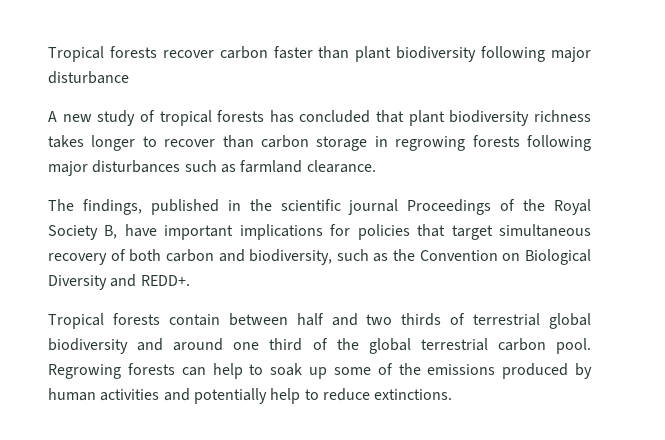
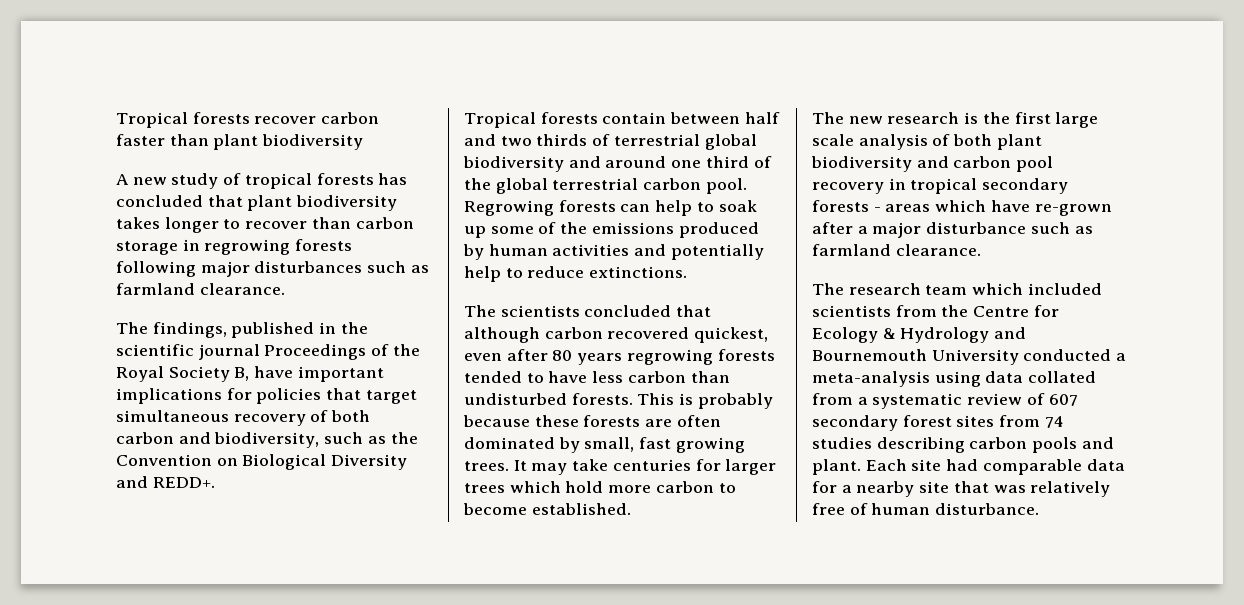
[481,46,592,62] [48,71,129,84] following major disturbance -> (364, 142) none
[534,110,591,122] richness -> (398, 203) none
(453, 394) none -> [464,305,712,317] [464,327,769,343] [464,349,775,365] [464,371,730,383] [464,393,773,409] [463,415,721,427] [464,437,745,453] [464,459,777,475] [464,481,736,493] [463,503,631,515] [812,112,1099,128] [812,134,1042,150] [811,156,1054,172] [812,178,1069,194] [812,200,1112,216] [812,222,1093,238] [812,244,981,256] [812,283,1102,295] [812,305,1059,317] [812,327,1027,343] [812,349,1127,365] [812,371,1097,387] [812,393,1078,409] [812,415,1064,431] [812,437,1114,453] [812,459,1125,475] [812,481,1111,497] [812,503,1040,515] // The scientists concluded that although carbon recovered quickest, even after 80 years regrowing forests tended to have less carbon than undisturbed forests. This is probably because these forests are often dominated by small, fast growing trees. It may take centuries for larger trees which hold more carbon to become established. // The new research is the first large scale analysis of both plant biodiversity and carbon pool recovery in tropical secondary forests - areas which have re-grown after a major disturbance such as farmland clearance. // The research team which included scientists from the Centre for Ecology & Hydrology and Bournemouth University conducted a meta-analysis using data collated from a systematic review of 607 secondary forest sites from 74 studies describing carbon pools and plant. Each site had comparable data for a nearby site that was relatively free of human disturbance.

